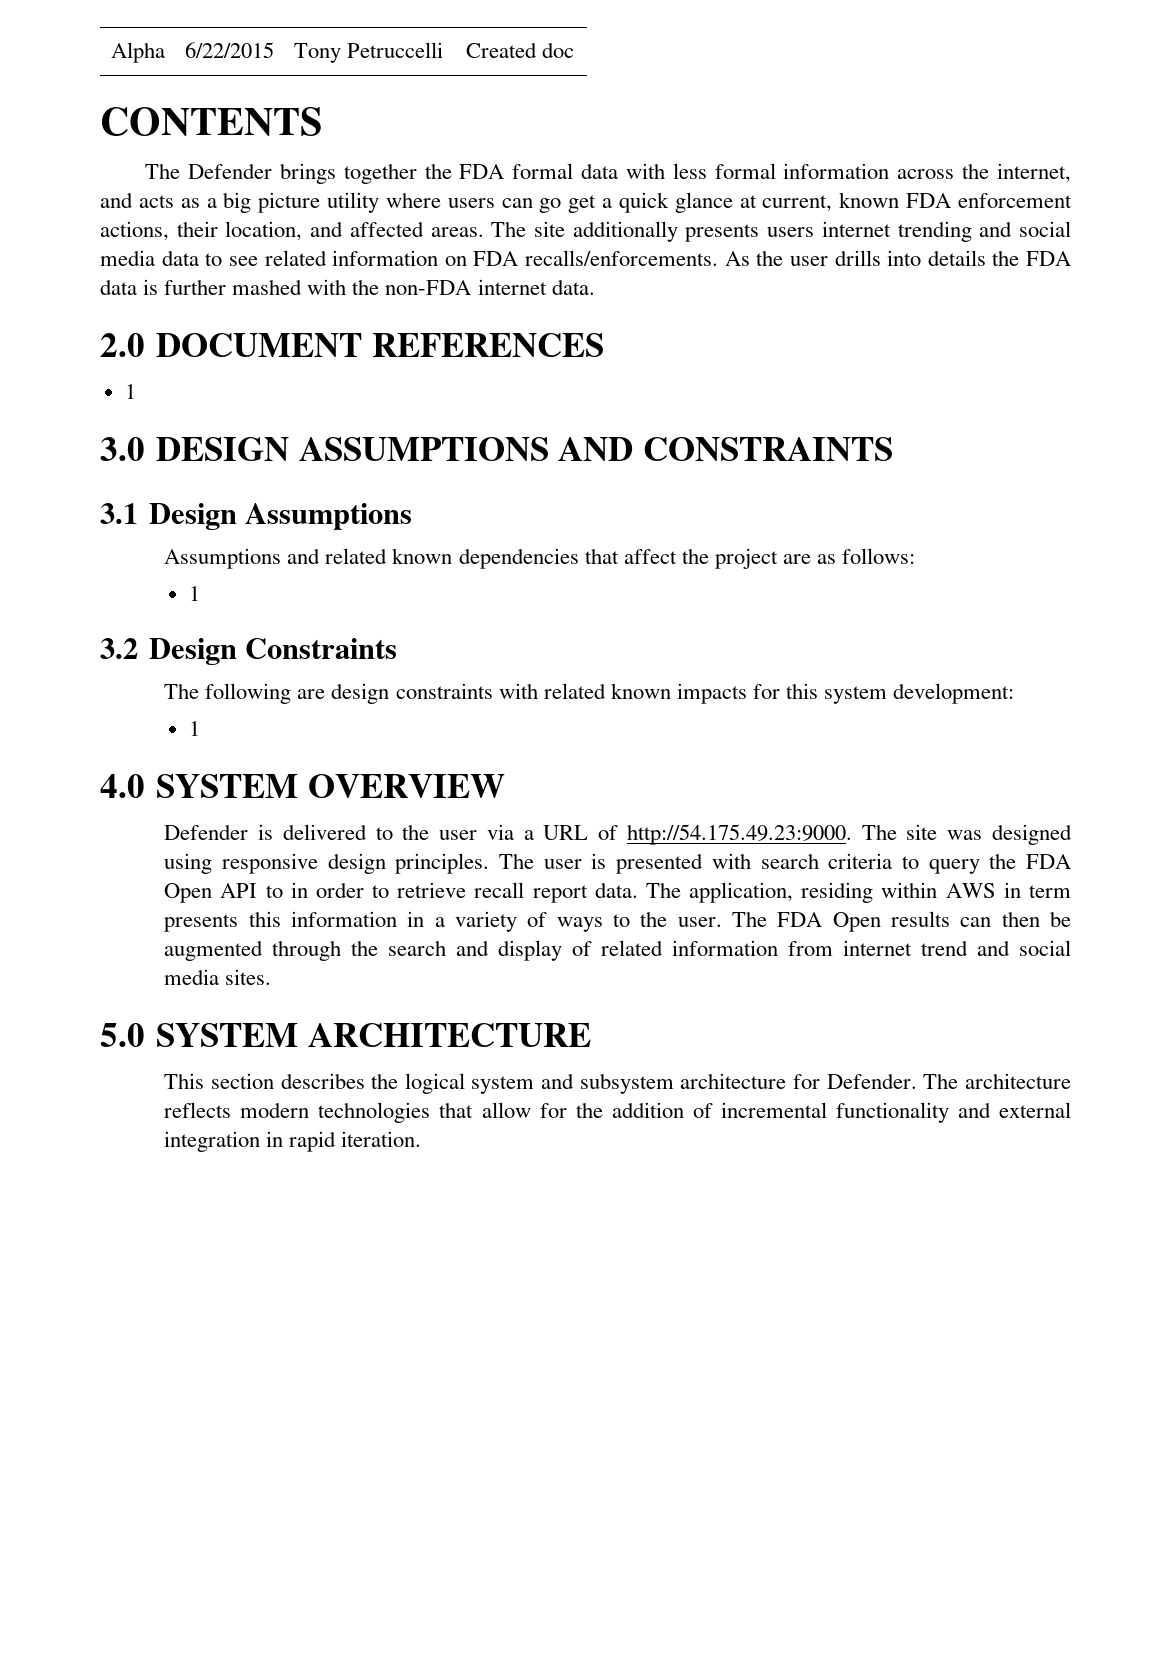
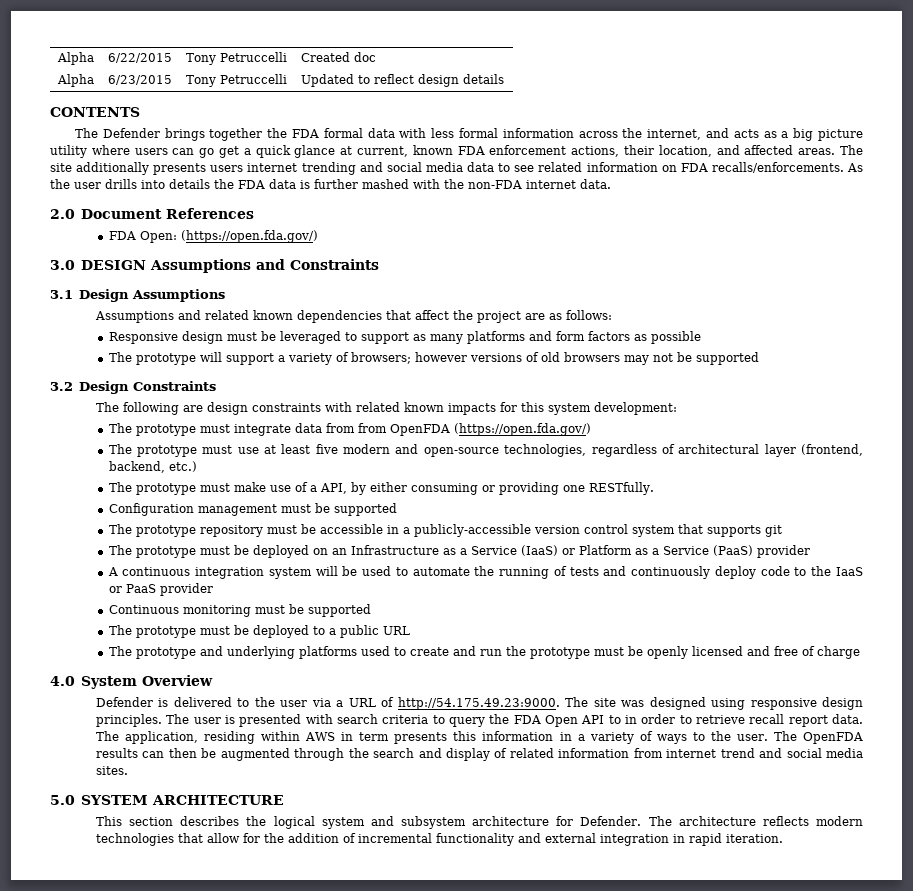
(574, 50) none -> [56,74,94,87] [108,75,172,85] [185,74,287,87] [300,74,504,87] // Alpha | 6/23/2015 | Tony Petruccelli | Updated to reflect design details
[156,333,604,357] [124,384,136,399] DOCUMENT REFERENCES // 1 -> [80,208,254,219] [108,230,318,243] Document References // FDA Open: (https://open.fda.gov/)
[298,437,893,461] ASSUMPTIONS AND CONSTRAINTS -> [149,259,379,273] Assumptions and Constraints
[189,586,201,601] 1 -> [108,331,701,344] [108,352,759,365] Responsive design must be leveraged to support as many platforms and form factors as possible // The prototype will support a variety of browsers; however versions of old browsers may not be supported
[189,721,201,736] 1 -> [108,423,591,436] [108,444,863,457] [108,461,197,473] [108,482,654,495] [108,503,397,516] [108,524,782,537] [108,545,810,558] [107,566,863,579] [108,583,213,596] [108,604,371,617] [108,625,410,638] [108,646,860,659] The prototype must integrate data from from OpenFDA (https://open.fda.gov/) // The prototype must use at least five modern and open-source technologies, regardless of architectural layer (frontend, backend, etc.) // The prototype must make use of a API, by either consuming or providing one RESTfully. // Configuration management must be supported // The prototype repository must be accessible in a publicly-accessible version control system that supports git // The prototype must be deployed on an Infrastructure as a Service (IaaS) or Platform as a Service (PaaS) provider // A continuous integration system will be used to automate the running of tests and continuously deploy code to the IaaS or PaaS provider // Continuous monitoring must be supported // The prototype must be deployed to a public URL // The prototype and underlying platforms used to create and run the prototype must be openly licensed and free of charge
[156,774,505,798] SYSTEM OVERVIEW -> [80,675,213,689] System Overview
[777,912,881,932] FDA Open -> [802,732,863,744] OpenFDA

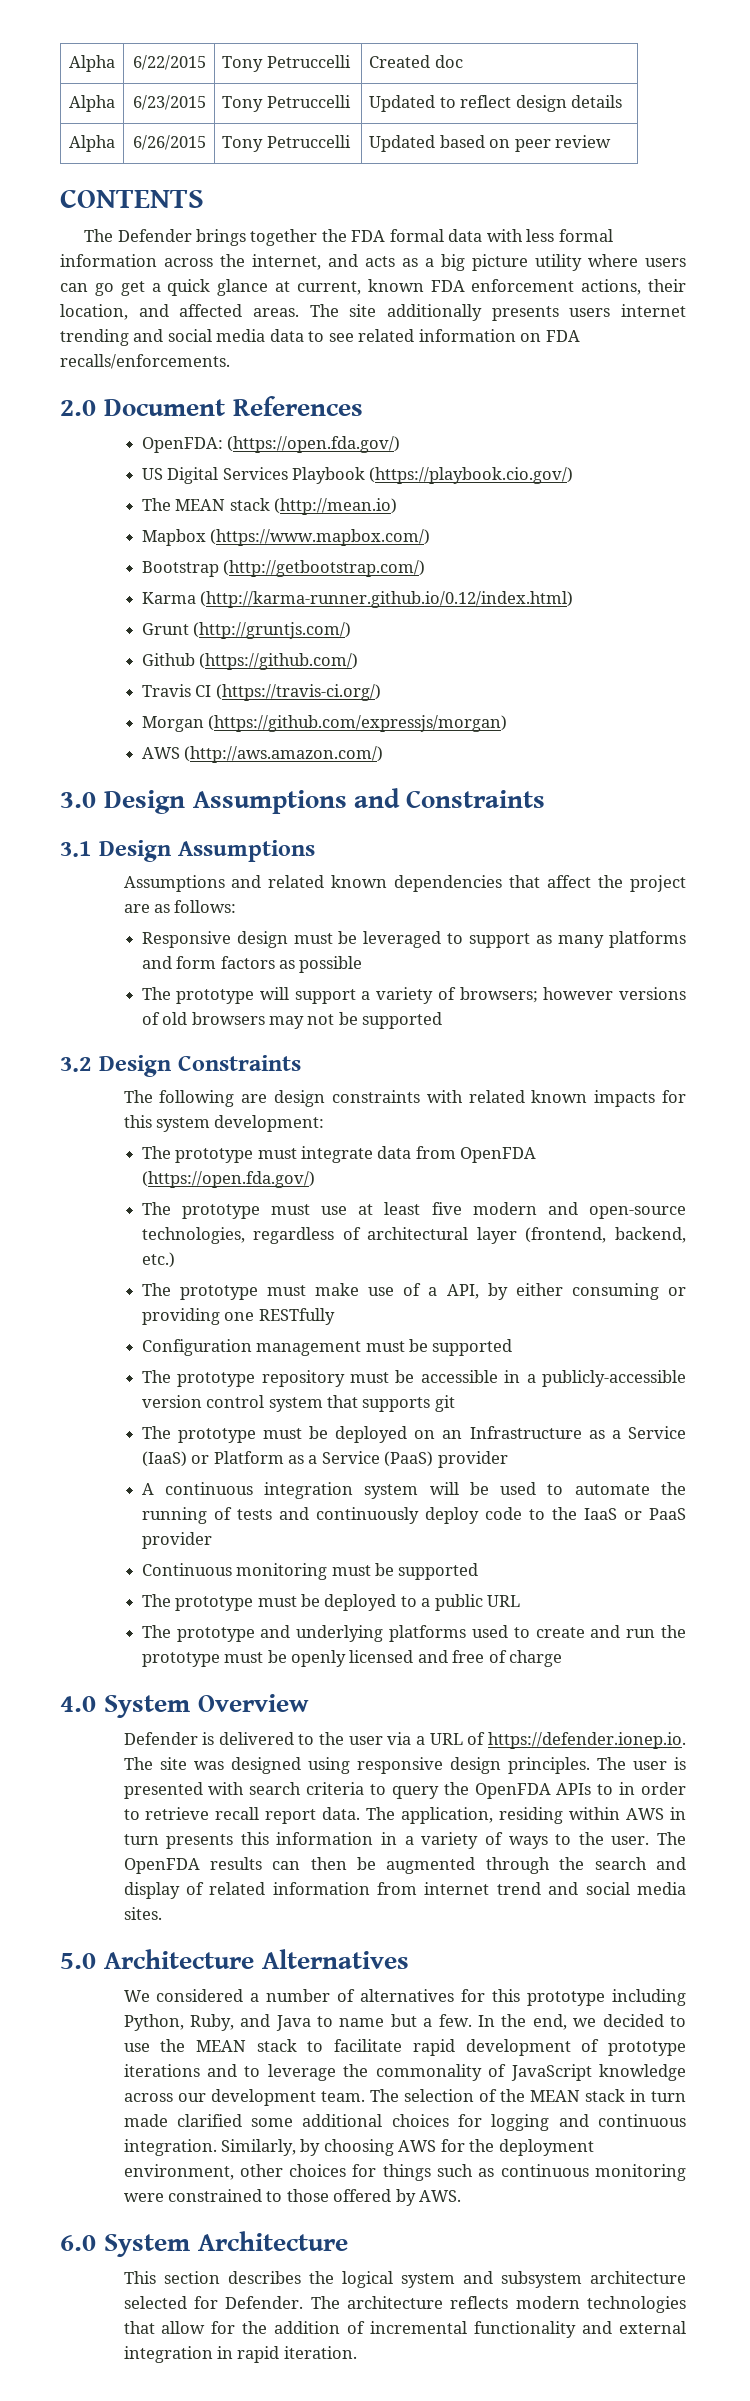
(504, 79) none -> [69,135,115,152] [132,135,206,150] [222,135,351,152] [369,135,612,152] // Alpha | 6/26/2015 | Tony Petruccelli | Updated based on peer review
[847,163,864,172] [50,179,611,189] As the user drills into details the FDA data is further mashed with the non-FDA internet data. -> (230, 361) none
[108,230,318,243] FDA Open: (https://open.fda.gov/) -> [141,436,401,453] [141,467,574,484] [141,498,398,515] [141,529,431,546] [141,560,426,577] [141,591,574,608] [141,622,352,639] [141,653,359,670] [141,684,381,701] [141,715,508,732] [141,746,384,763] OpenFDA: (https://open.fda.gov/) // US Digital Services Playbook (https://playbook.cio.gov/) // The MEAN stack (http://mean.io) // Mapbox (https://www.mapbox.com/) // Bootstrap (http://getbootstrap.com/) // Karma (http://karma-runner.github.io/0.12/index.html) // Grunt (http://gruntjs.com/) // Github (https://github.com/) // Travis CI (https://travis-ci.org/) // Morgan (https://github.com/expressjs/morgan) // AWS (http://aws.amazon.com/)
[80,260,146,270] DESIGN -> [104,790,186,814] Design
[357,423,387,433] from -> (456, 1152) none
[588,482,654,495] RESTfully. -> [258,1308,335,1325] RESTfully
[397,697,560,710] http://54.175.49.23:9000. -> [487,1732,686,1749] https://defender.ionep.io.
[513,715,605,727] FDA Open API -> [474,1783,592,1799] OpenFDA APIs
[359,732,390,741] term -> [123,1834,159,1845] turn
[80,795,284,805] SYSTEM ARCHITECTURE -> [104,1949,409,1969] [123,1989,686,2006] [123,2014,686,2031] [123,2039,687,2056] [123,2064,687,2081] [123,2089,686,2106] [123,2114,686,2131] [123,2139,594,2156] [123,2164,687,2181] [123,2189,462,2206] [60,2231,348,2257] Architecture Alternatives // We considered a number of alternatives for this prototype including Python, Ruby, and Java to name but a few. In the end, we decided to use the MEAN stack to facilitate rapid development of prototype iterations and to leverage the commonality of JavaScript knowledge across our development team. The selection of the MEAN stack in turn made clarified some additional choices for logging and continuous integration. Similarly, by choosing AWS for the deployment environment, other choices for things such as continuous monitoring were constrained to those offered by AWS. // 6.0 System Architecture
(550, 821) none -> [123,2296,187,2309] selected

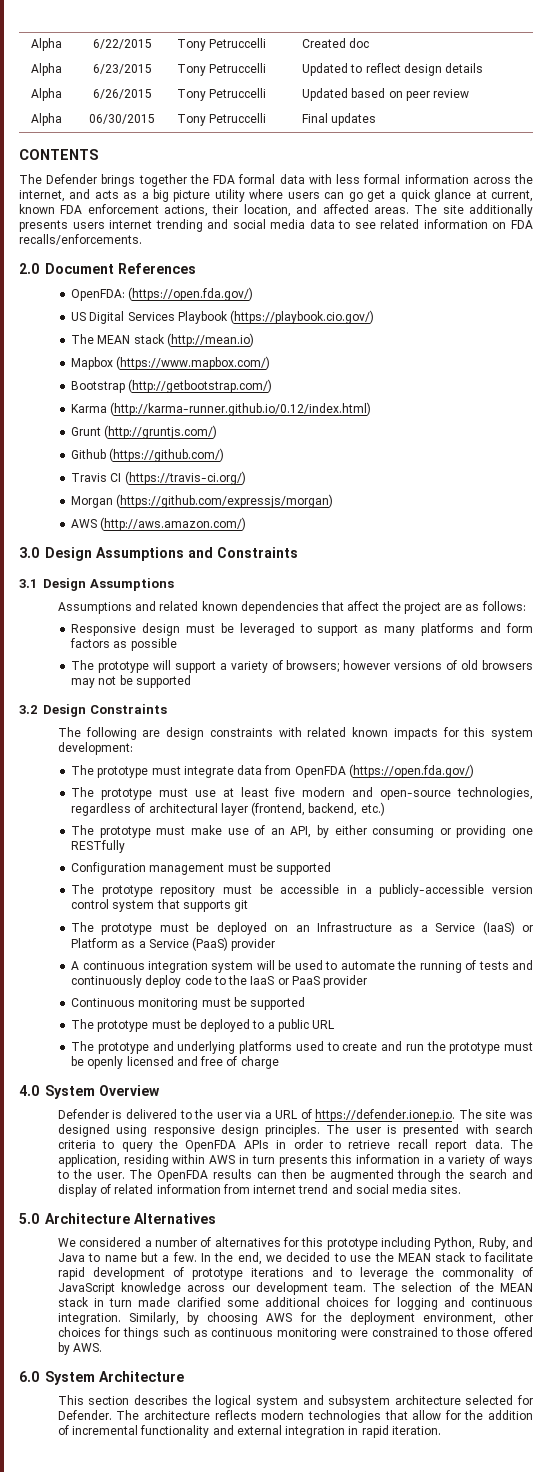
(612, 141) none -> [31,113,62,126] [89,114,155,124] [177,113,267,126] [302,113,377,126] // Alpha | 06/30/2015 | Tony Petruccelli | Final updates
[428,1287,438,1296] a -> [270,828,285,835] an
[597,1784,614,1795] to -> (269, 1144) none

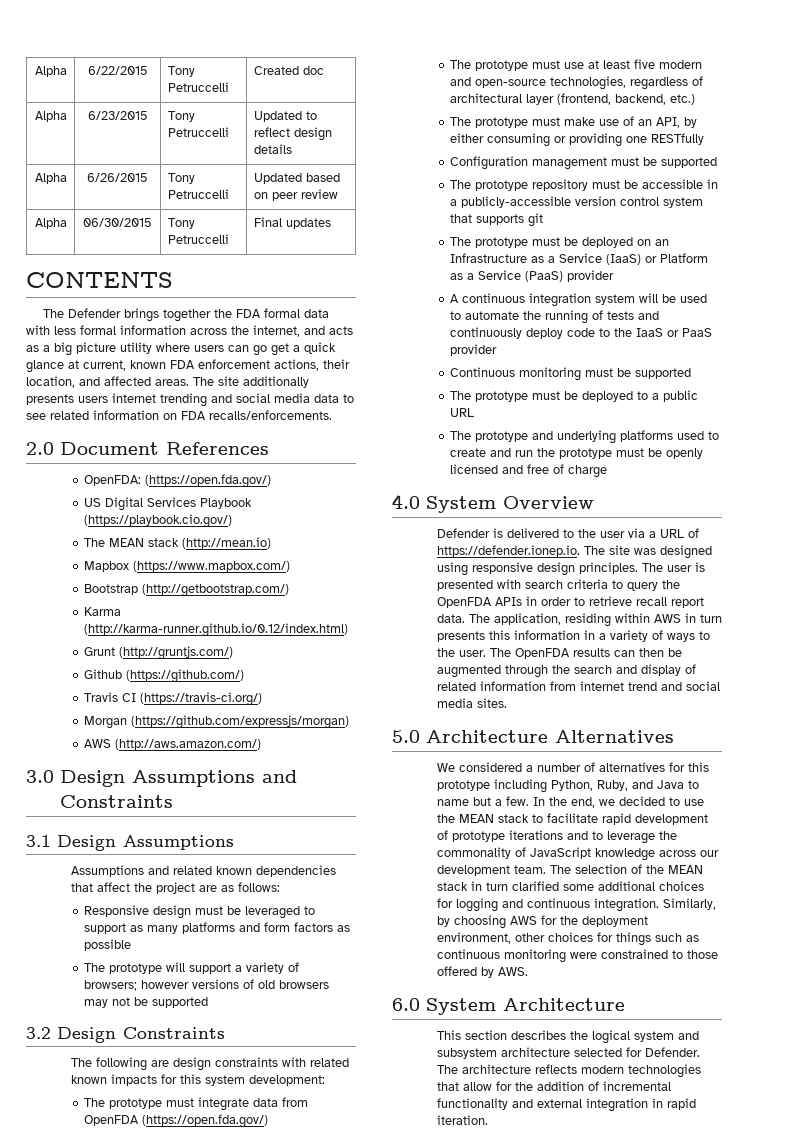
[138,1297,171,1307] made -> (508, 886) none

